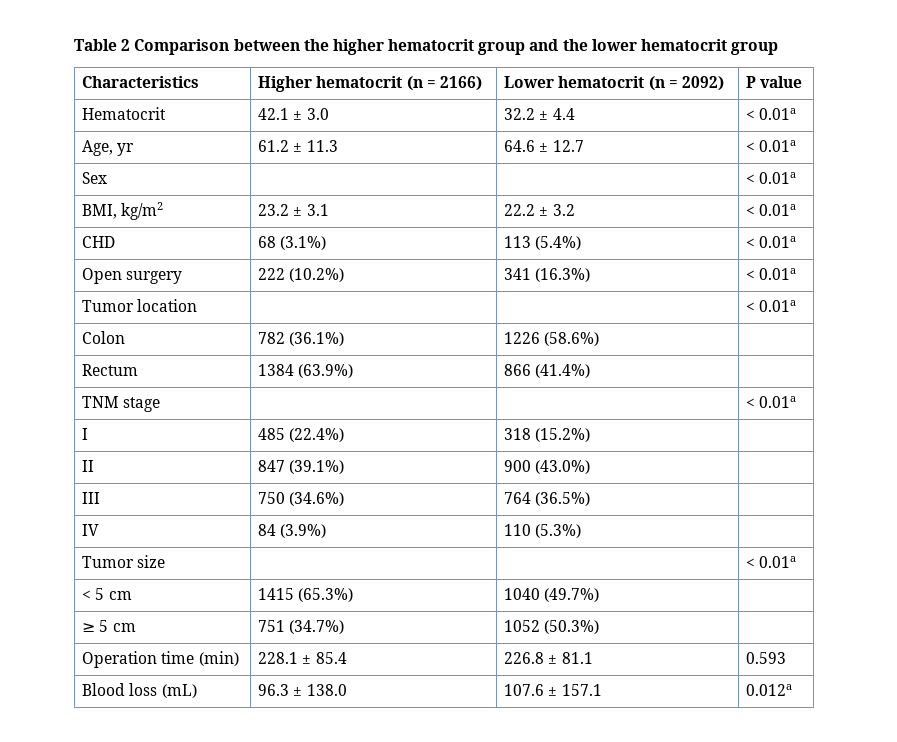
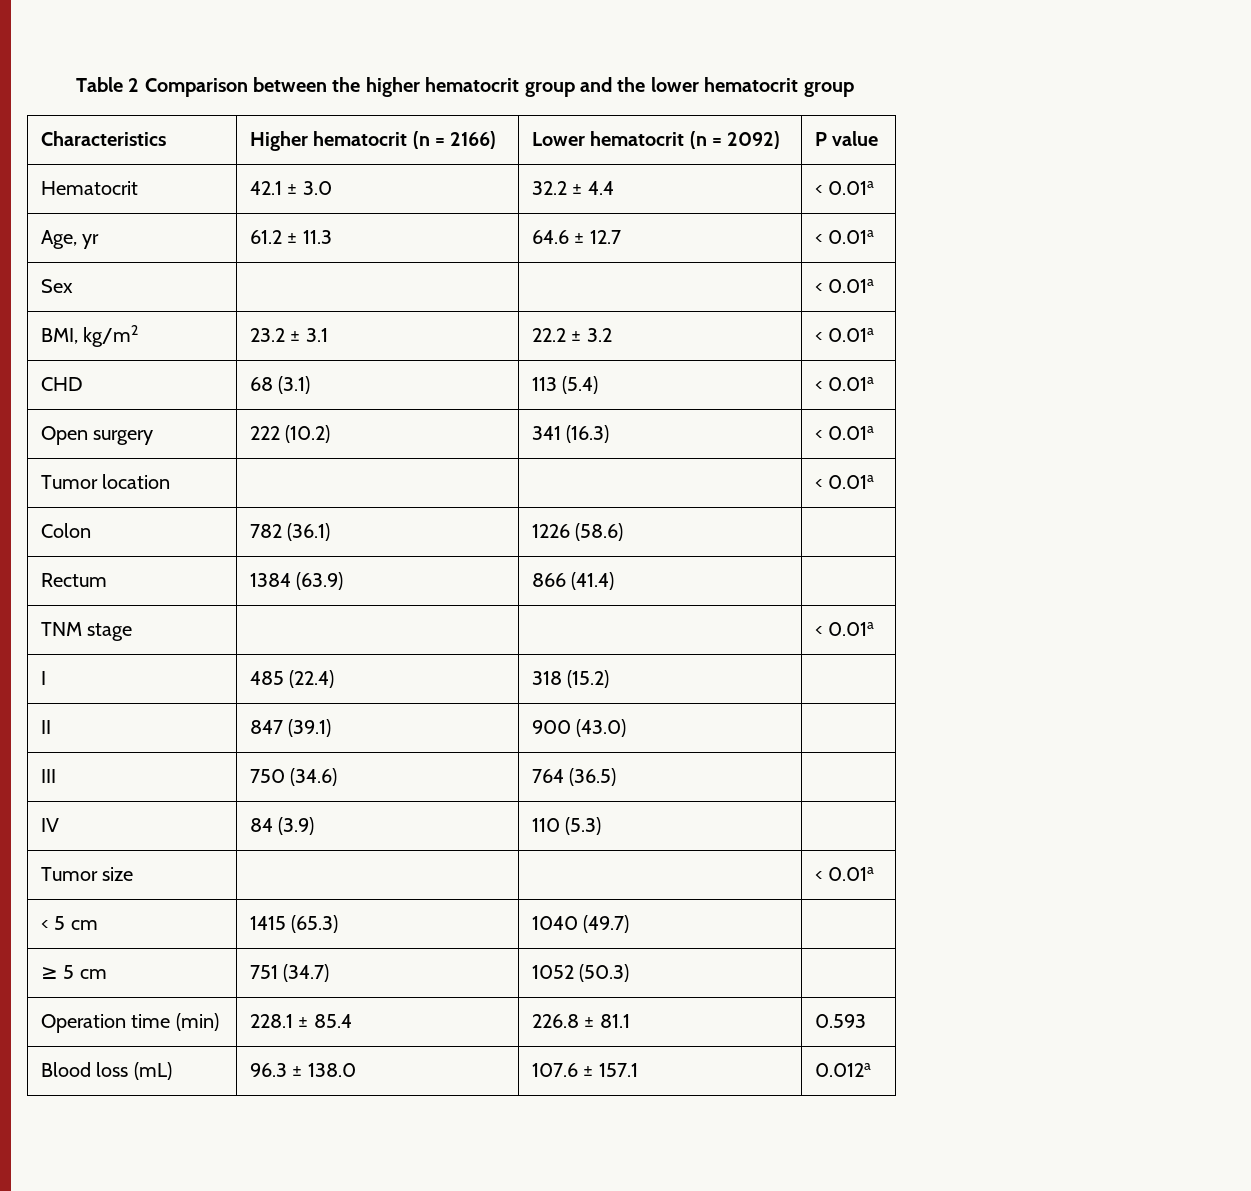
[280,236,327,250] (3.1%) -> [278,376,311,394] (3.1)
[535,236,582,250] (5.4%) -> [562,376,599,394] (5.4)
[289,268,345,282] (10.2%) -> [285,425,331,443] (10.2)
[535,268,591,282] (16.3%) -> [566,425,610,443] (16.3)
[289,332,345,346] (36.1%) -> [287,523,331,541] (36.1)
[544,332,600,346] (58.6%) -> [575,523,624,541] (58.6)
[298,364,354,378] (63.9%) -> [296,572,344,590] (63.9)
[535,364,591,378] (41.4%) -> [571,572,615,590] (41.4)
[289,428,345,442] (22.4%) -> [289,670,335,688] (22.4)
[535,428,591,442] (15.2%) -> [567,670,610,688] (15.2)
[289,460,345,474] (39.1%) -> [288,719,332,737] (39.1)
[535,460,591,474] (43.0%) -> [576,719,627,737] (43.0)
[289,492,345,506] (34.6%) -> [290,768,338,786] (34.6)
[535,492,591,506] (36.5%) -> [569,768,617,786] (36.5)
[280,524,327,538] (3.9%) -> [278,817,315,835] (3.9)
[535,524,582,538] (5.3%) -> [565,817,602,835] (5.3)
[298,588,354,602] (65.3%) -> [291,915,339,933] (65.3)
[544,588,600,602] (49.7%) -> [583,915,630,933] (49.7)
[289,620,345,634] (34.7%) -> [283,964,330,982] (34.7)
[544,620,600,634] (50.3%) -> [579,964,630,982] (50.3)

